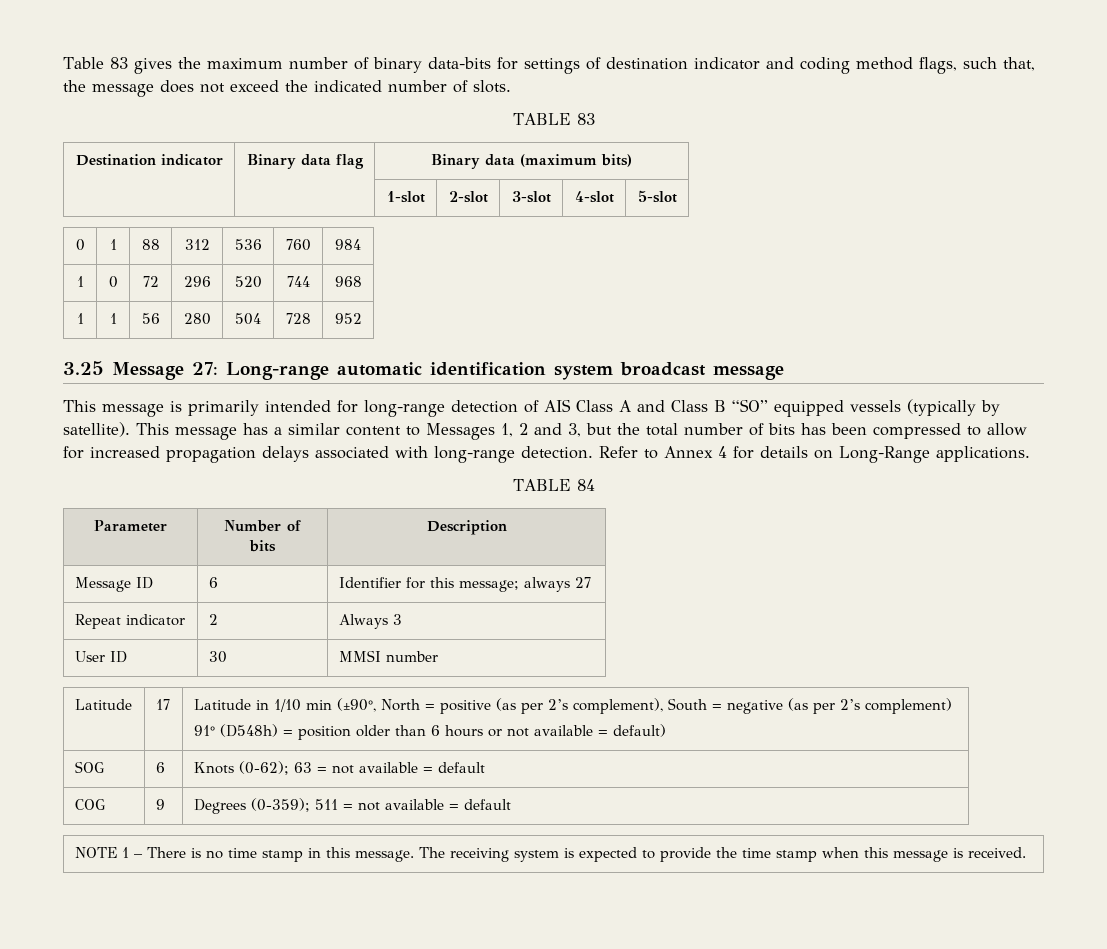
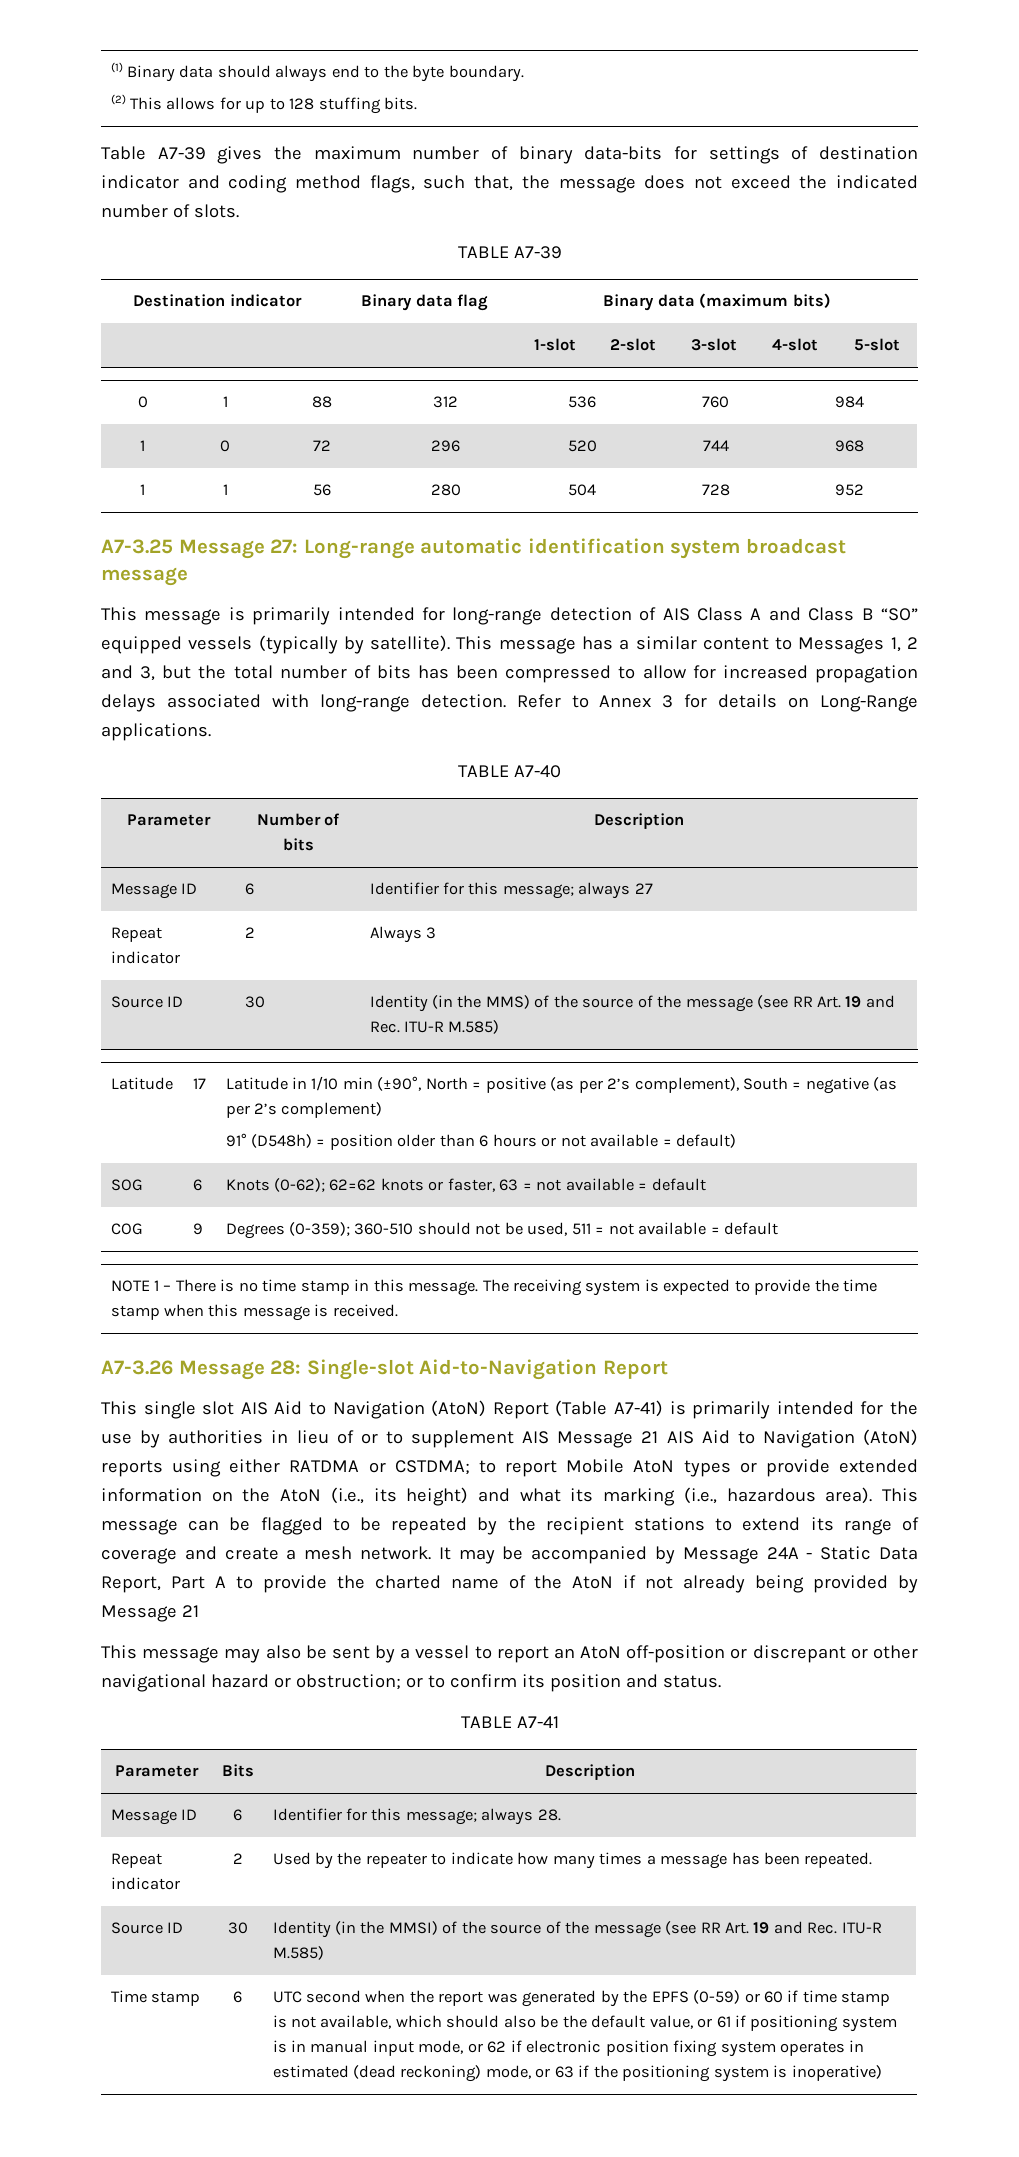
[63,57,128,69] Table 83 -> [110,62,524,82] [110,94,418,114] [101,146,206,160] (1) Binary data should always end to the byte boundary. // (2) This allows for up to 128 stuffing bits. // Table A7-39
[576,113,595,125] 83 -> [513,246,562,259] A7-39
[63,361,104,375] 3.25 -> [101,539,173,554] A7-3.25
[718,446,727,458] 4 -> [662,695,674,708] 3
[576,479,595,491] 84 -> [513,765,561,778] A7-40
[74,651,127,663] [208,651,227,663] [338,650,438,662] User ID | 30 | MMSI number -> [110,996,184,1008] [244,996,265,1008] [369,995,895,1012] [369,1020,500,1034] Source ID | 30 | Identity (in the MMS) of the source of the message (see RR Art. 19 and Rec. ITU-R M.585)
(289, 768) none -> [329,1178,495,1192] 62=62 knots or faster,
(310, 805) none -> [354,1222,568,1236] 360-510 should not be used,
(1026, 852) none -> [101,1359,668,1380] [101,1400,919,1419] [101,1429,918,1448] [101,1459,918,1477] [101,1487,918,1506] [101,1517,920,1535] [101,1546,918,1564] [101,1575,918,1593] [101,1605,199,1622] [101,1645,918,1663] [101,1674,721,1692] [460,1716,559,1728] [115,1765,199,1777] [221,1764,254,1777] [545,1764,635,1780] [110,1809,198,1825] [233,1809,242,1821] [272,1808,561,1825] [110,1853,162,1868] [110,1877,180,1890] [232,1853,243,1864] [272,1852,873,1869] [110,1922,184,1934] [227,1922,248,1934] [272,1921,882,1938] [272,1946,324,1960] [110,1990,201,2006] [233,1991,242,2003] [272,1990,891,2007] [272,2015,897,2032] [272,2040,865,2057] [272,2065,882,2082] // A7-3.26 Message 28: Single-slot Aid-to-Navigation Report // This single slot AIS Aid to Navigation (AtoN) Report (Table A7-41) is primarily intended for the use by authorities in lieu of or to supplement AIS Message 21 AIS Aid to Navigation (AtoN) reports using either RATDMA or CSTDMA; to report Mobile AtoN types or provide extended information on the AtoN (i.e., its height) and what its marking (i.e., hazardous area). This message can be flagged to be repeated by the recipient stations to extend its range of coverage and create a mesh network. It may be accompanied by Message 24A - Static Data Report, Part A to provide the charted name of the AtoN if not already being provided by Message 21 // This message may also be sent by a vessel to report an AtoN off-position or discrepant or other navigational hazard or obstruction; or to confirm its position and status. // TABLE A7-41 // Parameter | Bits | Description // Message ID | 6 | Identifier for this message; always 28. // Repeat indicator | 2 | Used by the repeater to indicate how many times a message has been repeated. // Source ID | 30 | Identity (in the MMSI) of the source of the message (see RR Art. 19 and Rec. ITU-R M.585) // Time stamp | 6 | UTC second when the report was generated by the EPFS (0-59) or 60 if time stamp is not available, which should also be the default value, or 61 if positioning system is in manual input mode, or 62 if electronic position fixing system operates in estimated (dead reckoning) mode, or 63 if the positioning system is inoperative)

